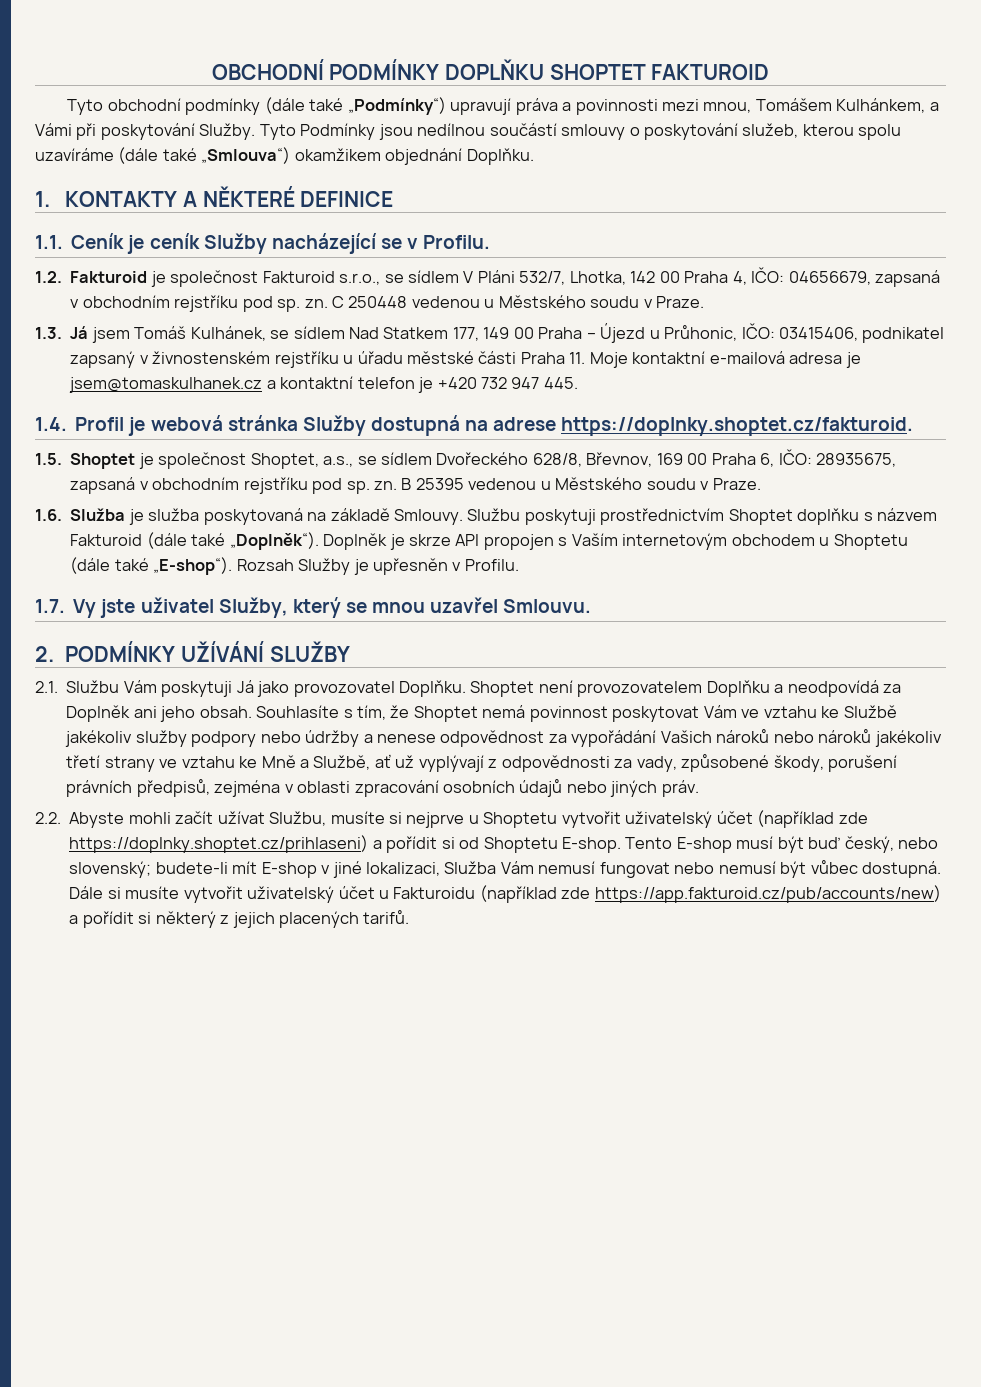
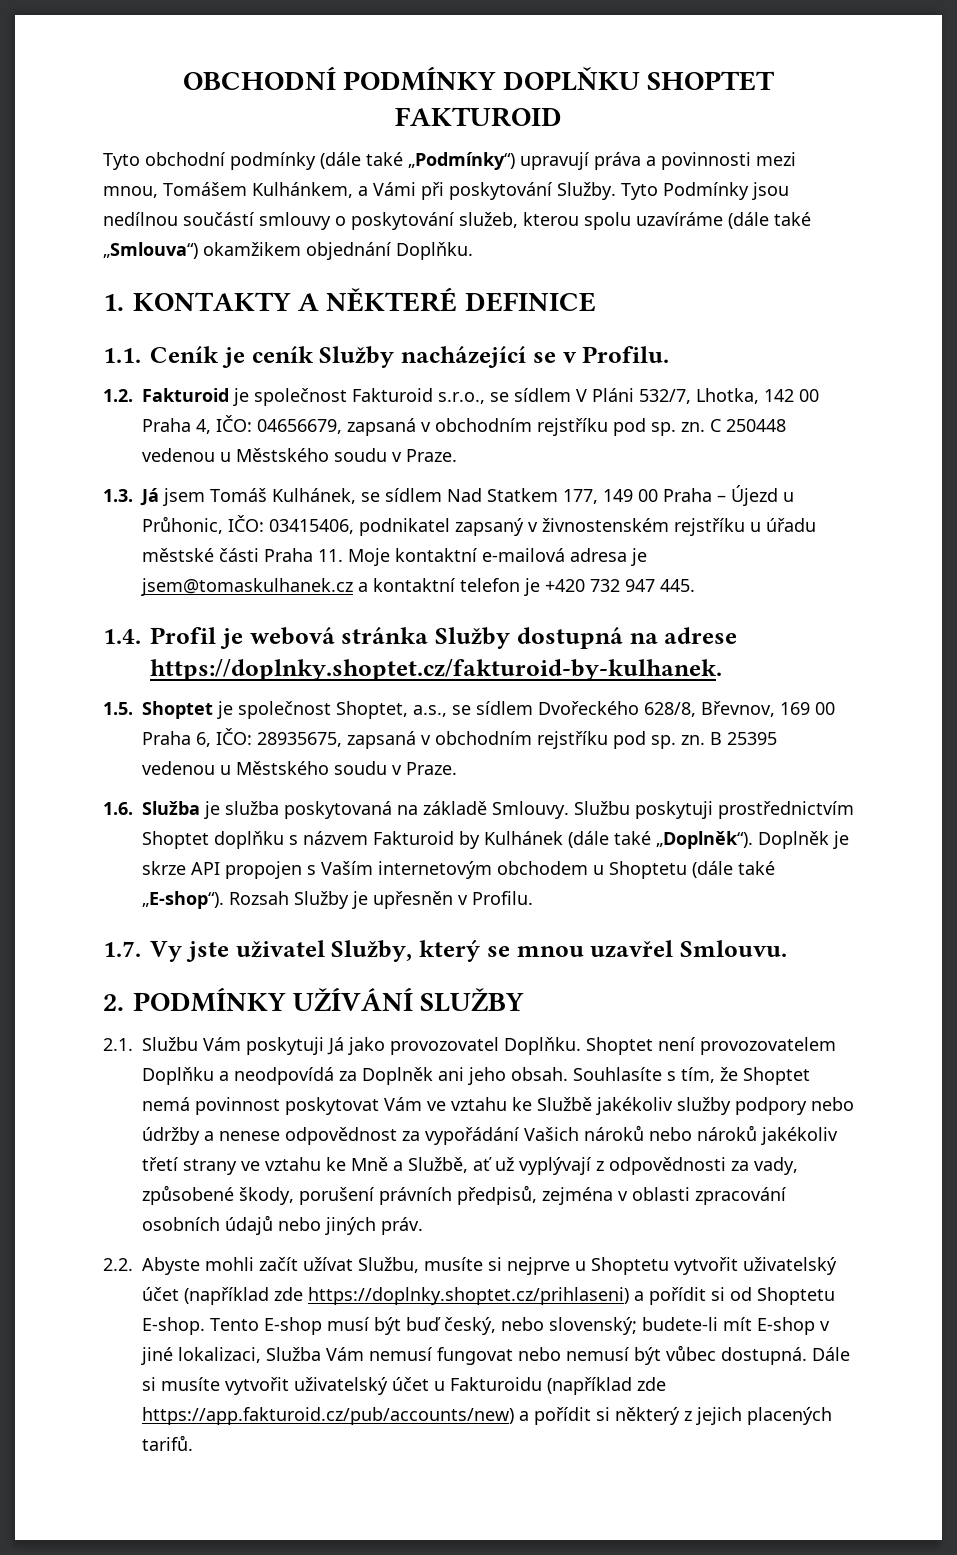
[561,417,914,436] https://doplnky.shoptet.cz/fakturoid. -> [150,658,722,681] https://doplnky.shoptet.cz/fakturoid-by-kulhanek.
(143, 540) none -> [459,831,563,849] by Kulhánek

